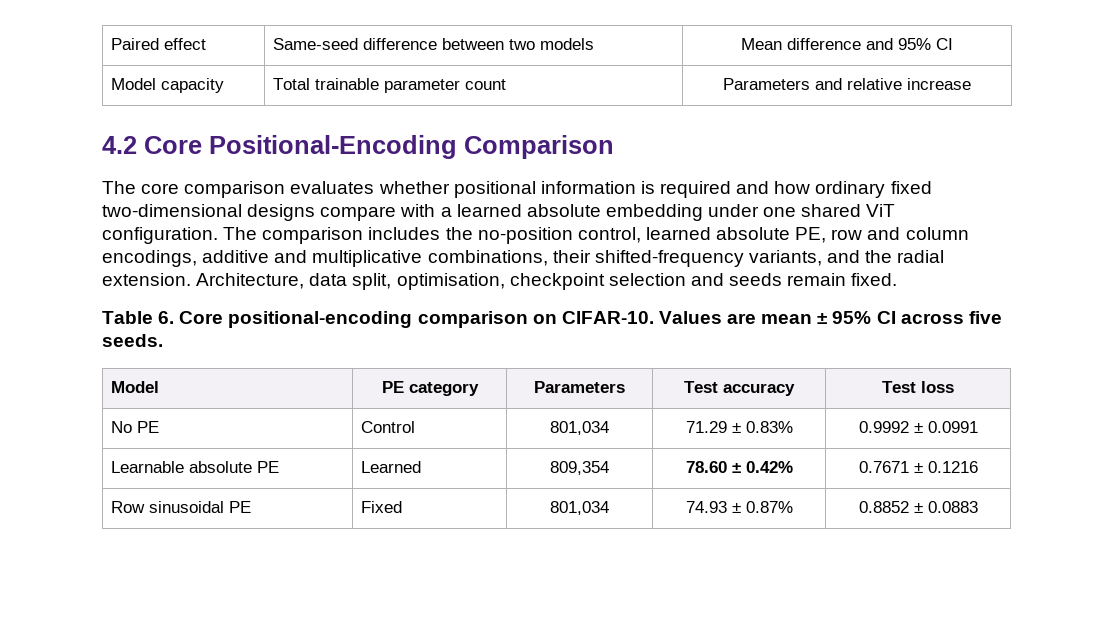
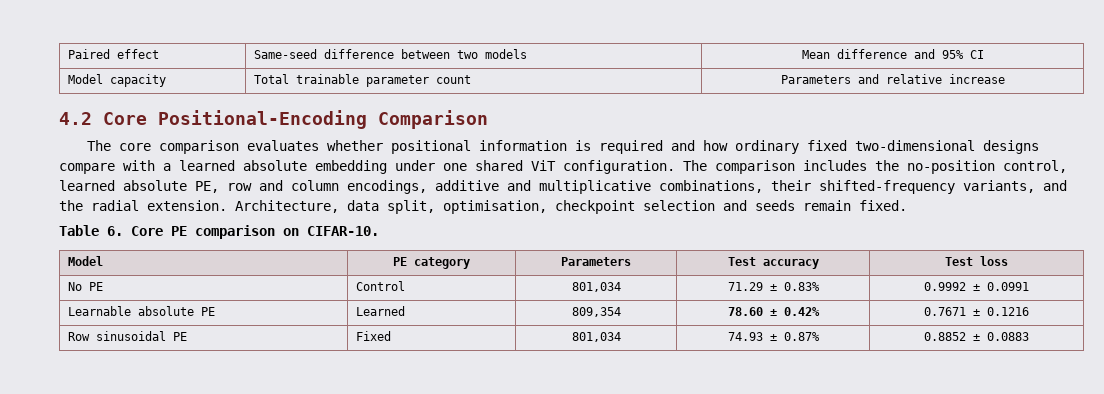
[228,311,413,328] positional-encoding -> [171,226,187,236] PE
[658,311,1002,324] [102,334,163,347] Values are mean ± 95% CI across five seeds. -> (379, 231) none

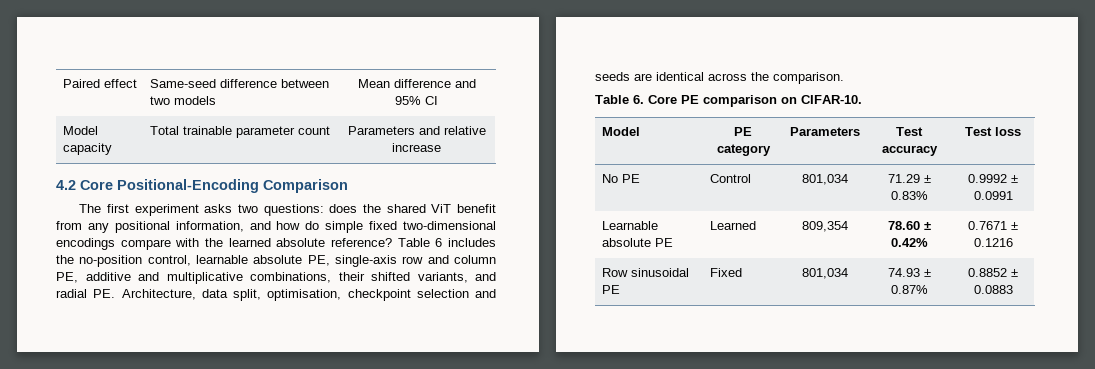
[118,140,799,154] core comparison evaluates whether positional information is required and how ordinary -> [106,204,496,216] [56,221,364,233] first experiment asks two questions: does the shared ViT benefit from any positional information, and how do simple
[982,140,1039,154] designs -> [56,238,115,250] encodings
[163,160,795,174] a learned absolute embedding under one shared ViT configuration. The comparison -> [205,238,443,247] the learned absolute reference? Table 6
[59,180,115,191] learned -> [196,255,248,264] learnable
(219, 187) none -> [335,255,397,267] single-axis
[347,180,427,194] encodings, -> [56,272,78,283] PE,
[819,180,955,194] shifted-frequency -> [371,272,410,281] shifted
[59,200,227,211] the radial extension. -> [56,289,116,298] radial PE.
[803,200,907,211] remain fixed. -> [634,72,844,84] are identical across the comparison.

